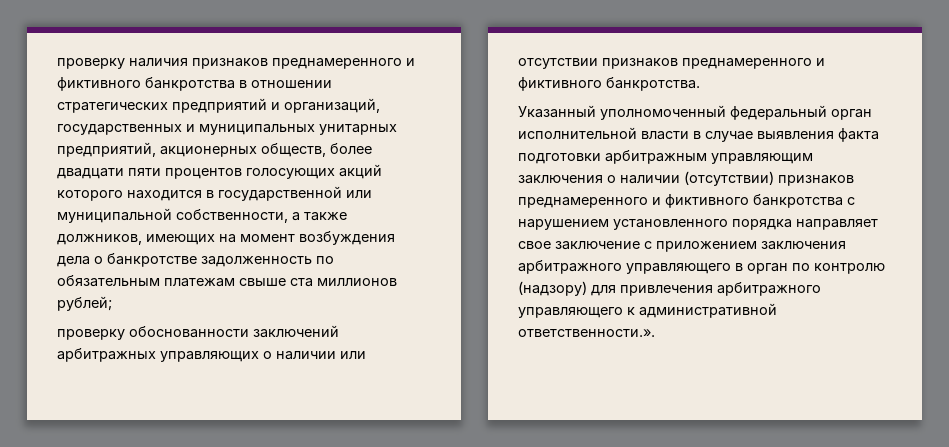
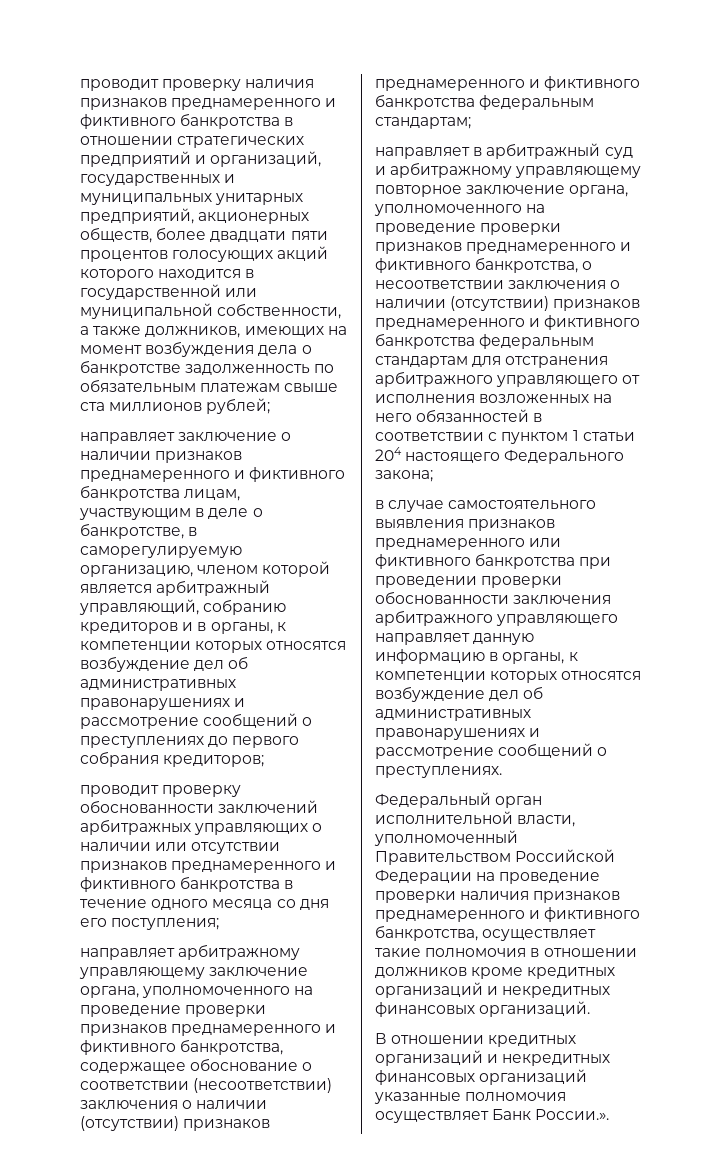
(57, 63) none -> [80,79,159,91] проводит
(112, 303) none -> [80,432,292,444] [80,451,243,463] [80,467,346,482] [80,485,241,501] [79,508,263,520] [80,523,198,539] [80,546,242,558] [80,561,331,577] [80,580,271,596] [79,599,287,615] [80,622,286,634] [80,641,347,653] [80,656,249,672] [80,679,236,691] [80,698,246,710] [80,713,313,729] [80,736,300,748] [80,751,265,767] [80,785,159,797] направляет заключение о наличии признаков преднамеренного и фиктивного банкротства лицам, участвующим в деле о банкротстве, в саморегулируемую организацию, членом которой является арбитражный управляющий, собранию кредиторов и в органы, к компетенции которых относятся возбуждение дел об административных правонарушениях и рассмотрение сообщений о преступлениях до первого собрания кредиторов; // проводит
[606,77,700,91] [518,105,872,120] [518,127,879,142] [518,150,813,164] [518,171,854,186] [518,194,855,208] [518,219,878,230] [518,241,846,252] [518,260,885,274] [518,281,821,296] [518,303,777,318] [518,329,655,337] банкротства. // Указанный уполномоченный федеральный орган исполнительной власти в случае выявления факта подготовки арбитражным управляющим заключения о наличии (отсутствии) признаков преднамеренного и фиктивного банкротства с нарушением установленного порядка направляет свое заключение с приложением заключения арбитражного управляющего в орган по контролю (надзору) для привлечения арбитражного управляющего к административной ответственности.». -> [180,876,294,892] [80,899,329,910] [80,918,220,930] [80,944,301,960] [79,967,309,979] [80,986,314,998] [80,1005,267,1017] [80,1024,337,1036] [80,1039,284,1055] [80,1058,313,1074] [80,1078,333,1093] [80,1100,268,1109] [80,1116,271,1131] [375,76,641,91] [375,94,595,110] [375,117,471,129] [375,143,633,159] [375,162,642,178] [375,185,629,197] [374,204,546,216] [375,223,562,235] [375,242,632,254] [375,257,593,273] [375,280,621,289] [375,296,641,311] [375,315,641,330] [375,333,595,349] [375,356,609,368] [375,371,641,387] [375,394,613,404] [375,409,543,422] [375,430,635,444] [375,447,625,464] [375,470,433,482] [375,500,597,512] [375,519,556,531] [375,538,562,550] [375,553,612,569] [375,576,563,588] [375,591,612,604] [375,610,619,626] [375,633,535,645] [375,649,578,664] [375,671,642,683] [375,686,544,702] [375,709,531,721] [375,728,541,740] [375,743,608,759] [375,766,502,778] [375,792,543,808] [375,811,576,827] [374,830,518,846] [375,849,616,865] [375,869,601,884] [375,891,621,903] [375,907,641,922] [375,925,597,941] [375,948,637,957] [375,967,616,979] [375,982,611,998] [375,1001,591,1017] [375,1033,577,1047] [375,1050,611,1066] [375,1069,588,1085] [374,1092,567,1104] [375,1109,610,1123] банкротства в течение одного месяца со дня его поступления; // направляет арбитражному управляющему заключение органа, уполномоченного на проведение проверки признаков преднамеренного и фиктивного банкротства, содержащее обоснование о соответствии (несоответствии) заключения о наличии (отсутствии) признаков преднамеренного и фиктивного банкротства федеральным стандартам; // направляет в арбитражный суд и арбитражному управляющему повторное заключение органа, уполномоченного на проведение проверки признаков преднамеренного и фиктивного банкротства, о несоответствии заключения о наличии (отсутствии) признаков преднамеренного и фиктивного банкротства федеральным стандартам для отстранения арбитражного управляющего от исполнения возложенных на него обязанностей в соответствии с пунктом 1 статьи 204 настоящего Федерального закона; // в случае самостоятельного выявления признаков преднамеренного или фиктивного банкротства при проведении проверки обоснованности заключения арбитражного управляющего направляет данную информацию в органы, к компетенции которых относятся возбуждение дел об административных правонарушениях и рассмотрение сообщений о преступлениях. // Федеральный орган исполнительной власти, уполномоченный Правительством Российской Федерации на проведение проверки наличия признаков преднамеренного и фиктивного банкротства, осуществляет такие полномочия в отношении должников кроме кредитных организаций и некредитных финансовых организаций. // В отношении кредитных организаций и некредитных финансовых организаций указанные полномочия осуществляет Банк России.».

